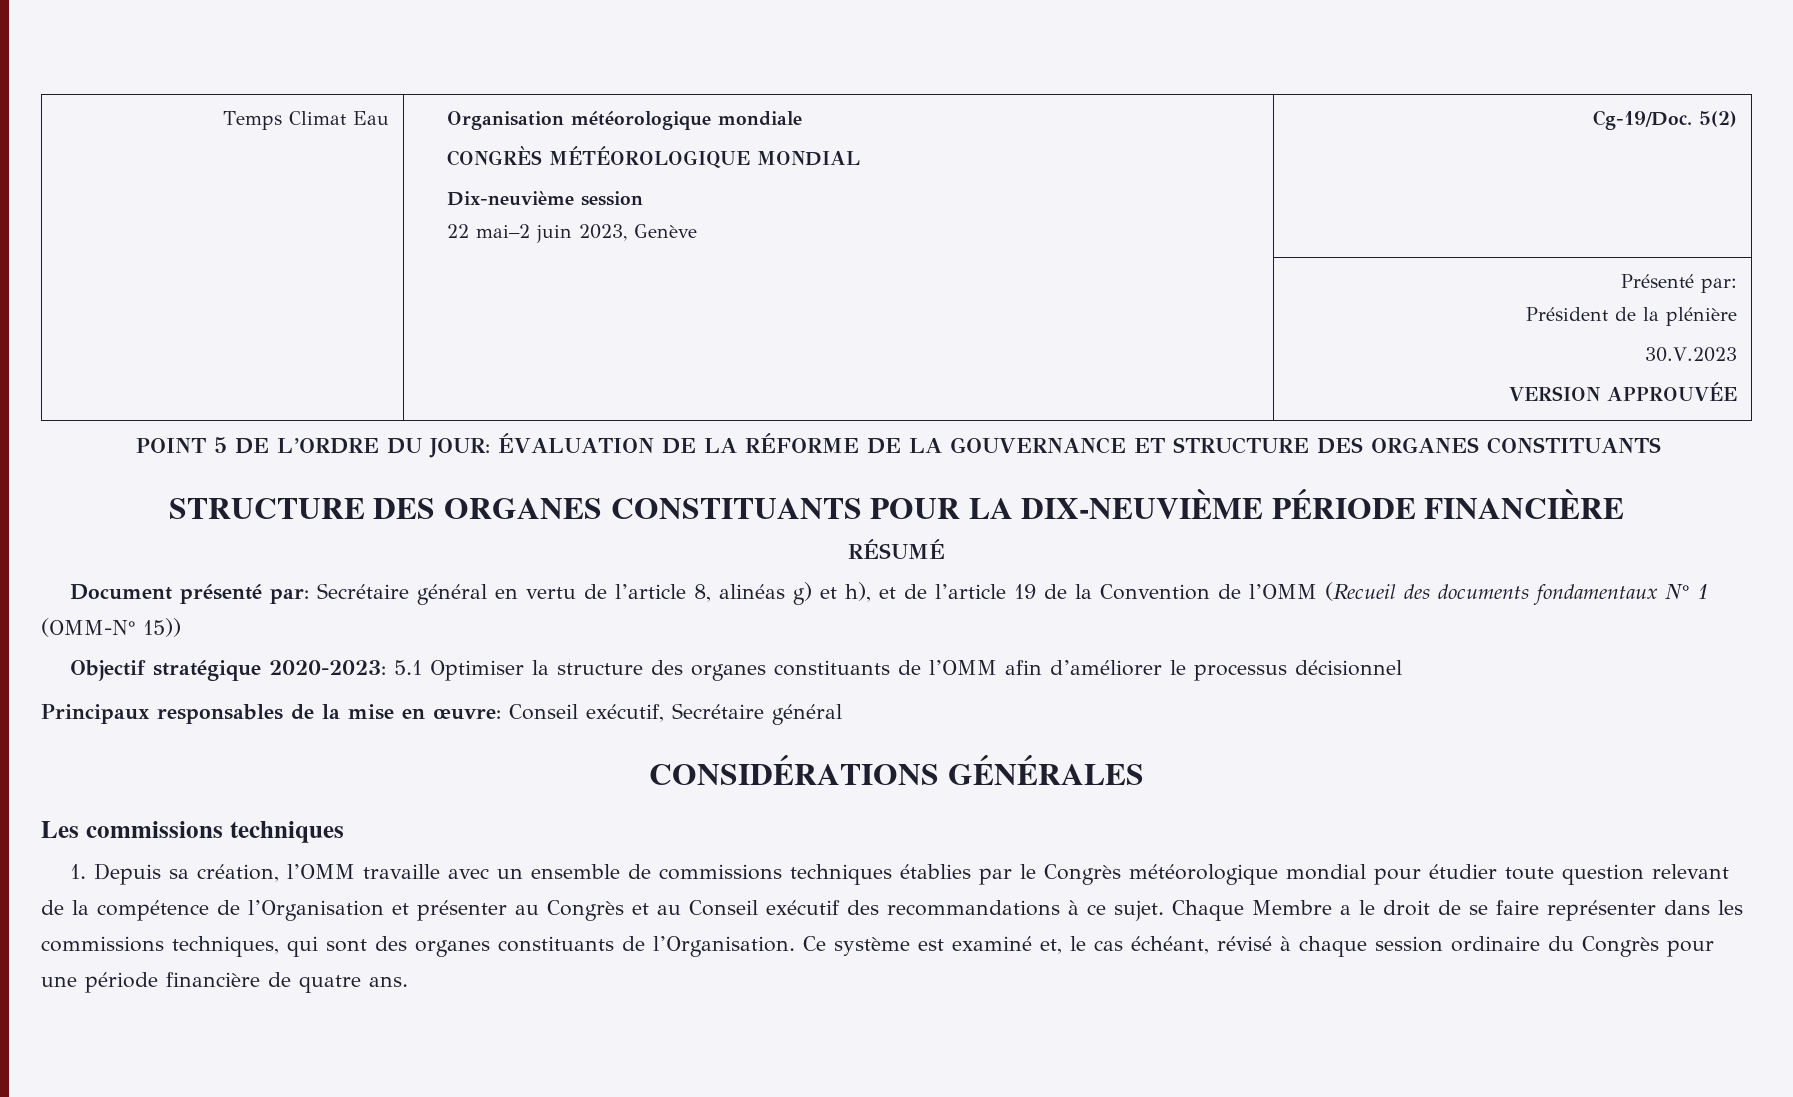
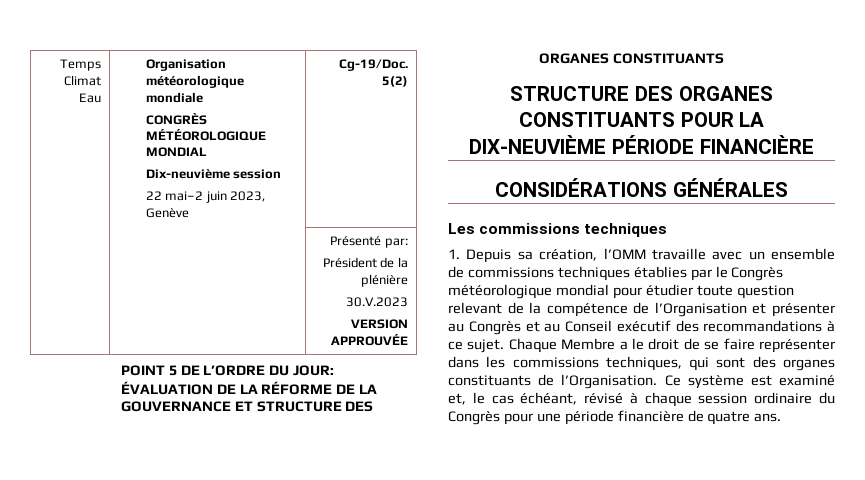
[848,539,945,559] [70,582,1710,605] [41,618,181,637] [70,660,1403,681] [41,703,842,725] // RÉSUMÉ // Document présenté par: Secrétaire général en vertu de l’article 8, alinéas g) et h), et de l’article 19 de la Convention de l’OMM (Recueil des documents fondamentaux N° 1 (OMM-N° 15)) // Objectif stratégique 2020-2023: 5.1 Optimiser la structure des organes constituants de l’OMM afin d’améliorer le processus décisionnel // Principaux responsables de la mise en œuvre: Conseil exécutif, Secrétaire général -> (814, 144) none

